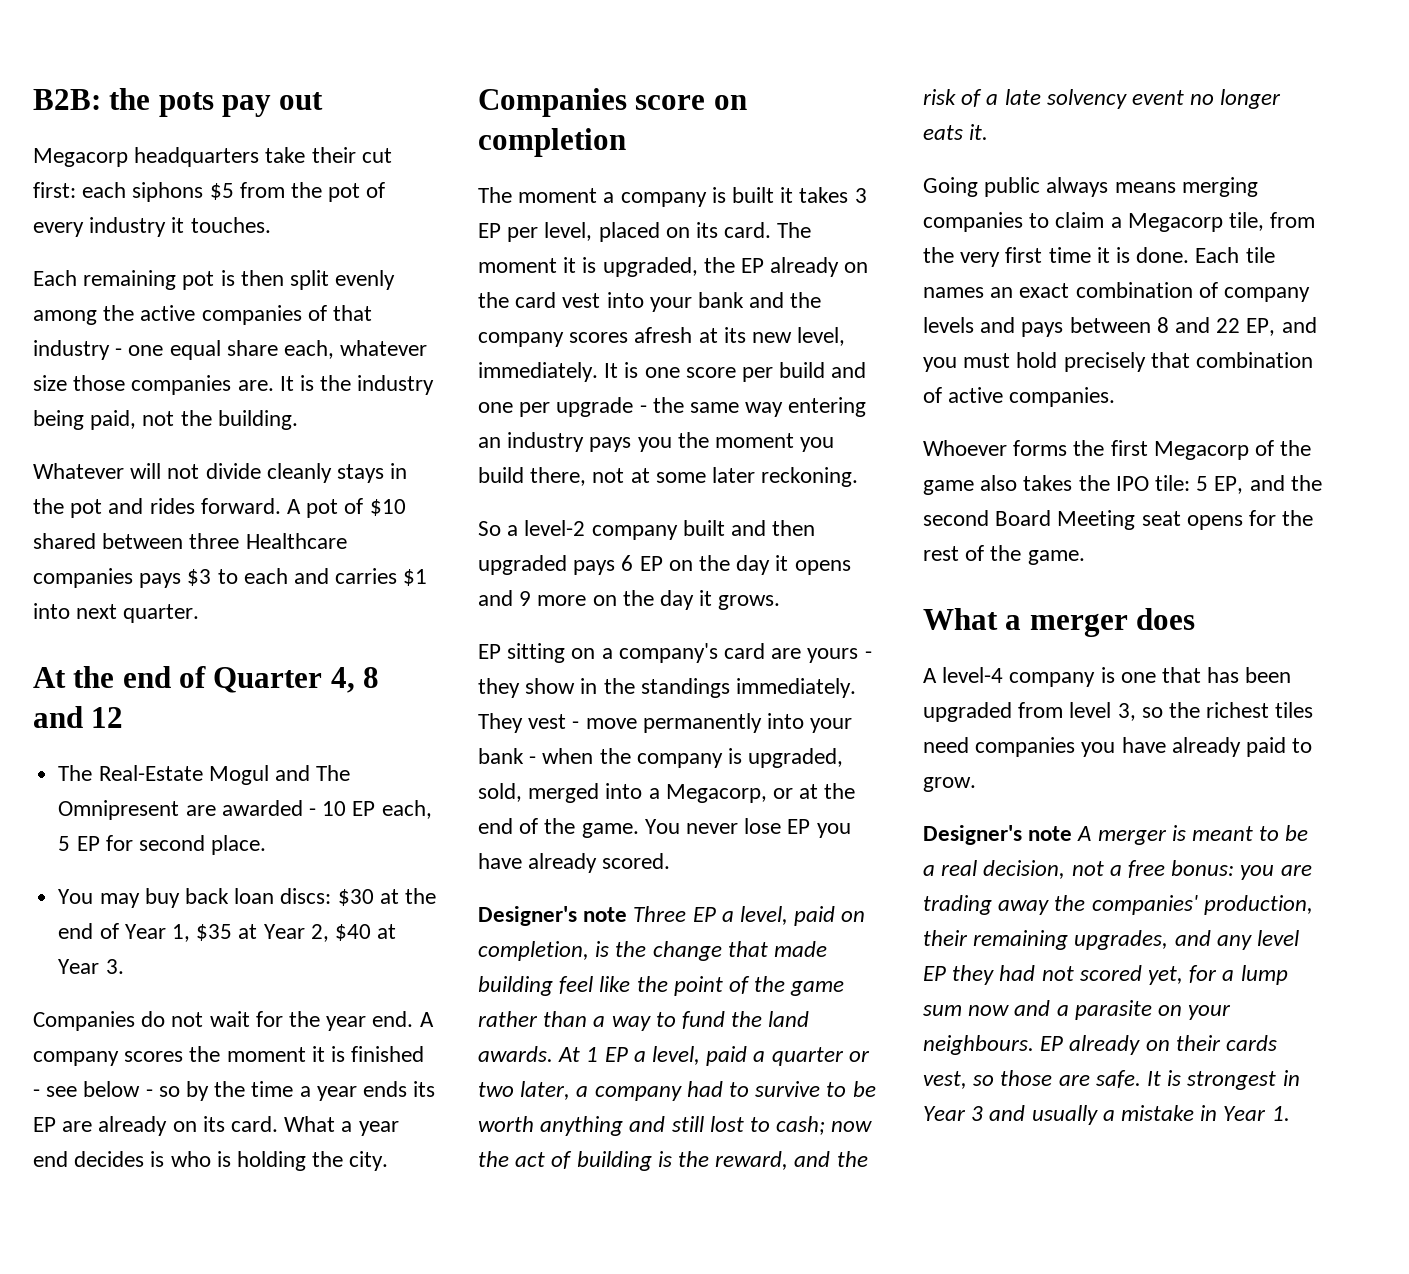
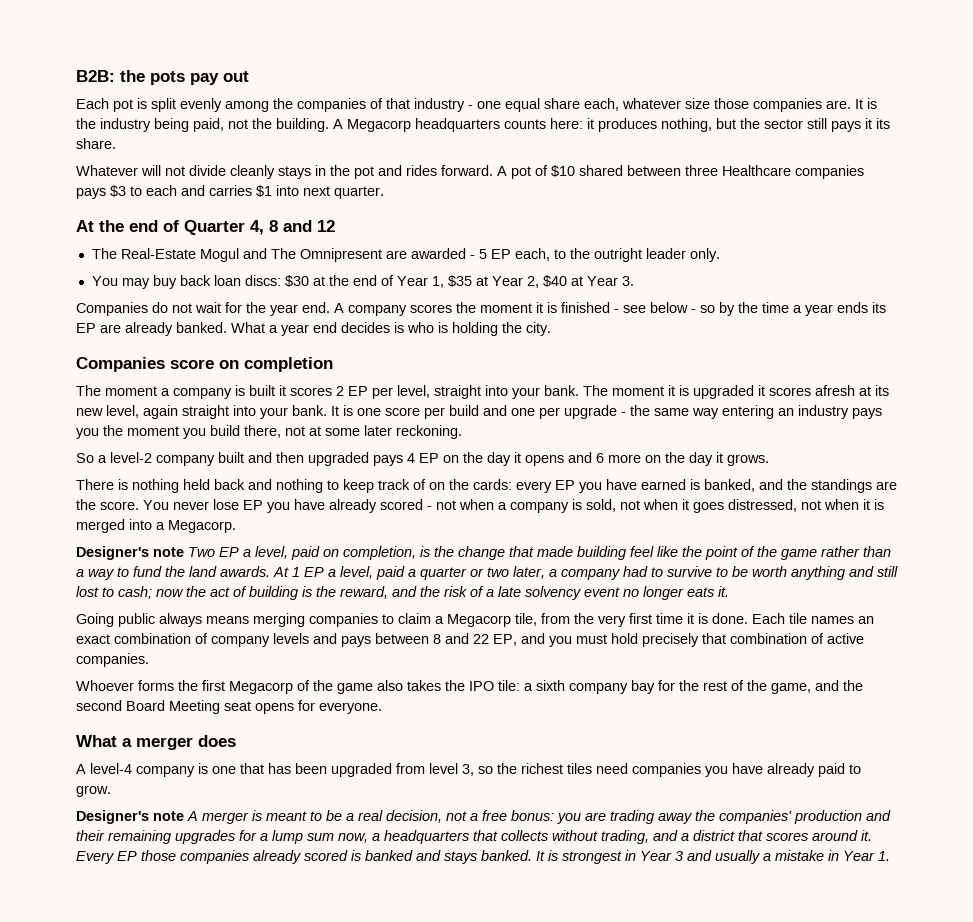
[33,147,392,167] [33,182,386,202] [33,217,271,237] [33,270,177,290] // Megacorp headquarters take their cut first: each siphons $5 from the pot of every industry it touches. // Each remaining -> [76,98,109,109] // Each
[240,270,284,286] then -> (147, 103) none
[140,305,196,321] active -> (293, 103) none
(298, 420) none -> [333,118,890,132] [76,138,116,149] A Megacorp headquarters counts here: it produces nothing, but the sector still pays it its share.
[322,801,347,816] 10 -> [478,249,487,259] 5
[58,835,267,855] 5 EP for second place. -> [553,248,720,262] to the outright leader only.
[172,1116,279,1132] on its card. -> [176,322,227,333] banked.
[799,187,867,203] takes 3 -> [290,386,344,396] scores 2
[598,222,812,242] [478,257,869,277] [478,292,822,312] [478,332,564,347] placed on its card. The moment it is upgraded, the EP already on the card vest into your bank and the company -> [434,385,765,399] straight into your bank. The moment it is upgraded it
[478,362,598,382] immediately. -> [143,405,327,419] again straight into your bank.
[621,555,634,571] 6 -> [407,453,415,463] 4
[519,591,532,606] 9 -> [596,453,604,463] 6
[478,643,872,663] [478,678,857,698] [478,713,853,733] [478,748,844,768] [478,783,856,803] [478,818,639,838] EP sitting on a company's card are yours - they show in the standings immediately. They vest - move permanently into your bank - when the company is upgraded, sold, merged into a Megacorp, or at the end of the game. -> [76,479,897,493] [76,499,139,510] There is nothing held back and nothing to keep track of on the cards: every EP you have earned is banked, and the standings are the score.
[602,853,671,869] [478,906,687,926] scored. // Designer's note Three -> [380,499,884,513] [76,519,236,533] [76,546,215,560] scored - not when a company is sold, not when it goes distressed, not when it is merged into a Megacorp. // Designer's note Two
[1196,476,1244,494] 5 EP, -> [524,680,811,694] a sixth company bay for the rest of the game,
[1282,510,1314,526] [923,545,1085,565] the rest of the game. -> [319,702,382,714] everyone.
[1203,895,1313,915] [923,930,1300,950] [923,965,1288,985] [923,1000,1232,1020] [923,1035,1278,1055] [923,1070,1141,1089] production, their remaining upgrades, and any level EP they had not scored yet, for a lump sum now and a parasite on your neighbours. EP already on their cards vest, so those are safe. -> [794,810,891,824] [76,830,872,844] [76,850,532,864] production and their remaining upgrades for a lump sum now, a headquarters that collects without trading, and a district that scores around it. Every EP those companies already scored is banked and stays banked.

